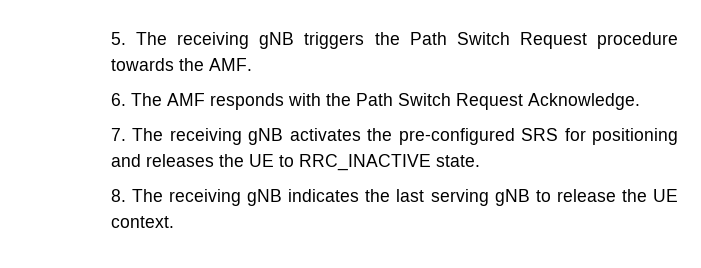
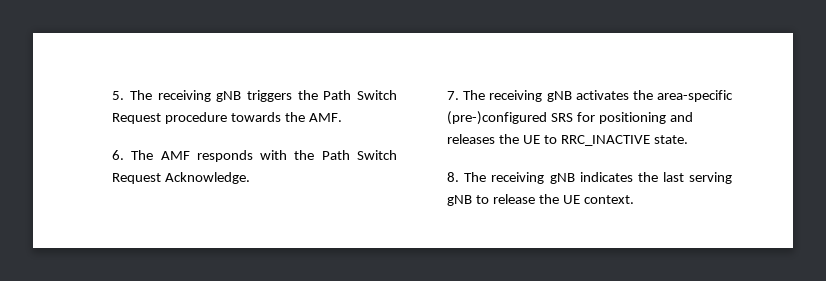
[398,128,515,145] pre-configured -> [657,90,733,102] [447,111,548,125] area-specific (pre-)configured

